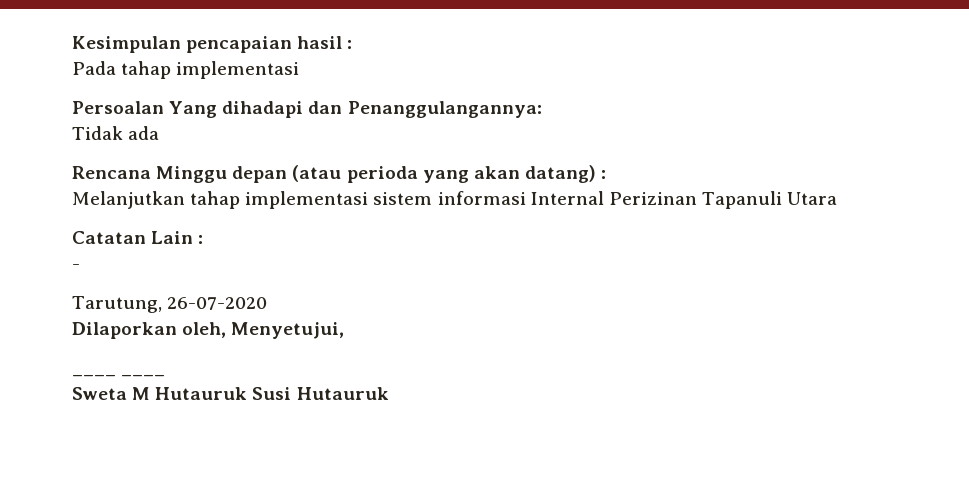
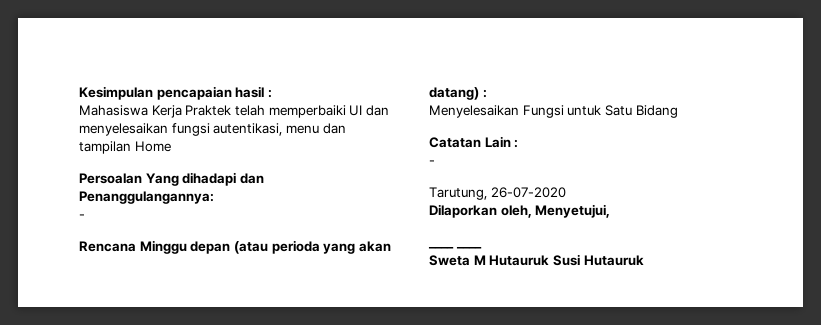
[72,61,300,79] Pada tahap implementasi -> [79,105,389,118] [79,123,346,136] [79,141,171,154] Mahasiswa Kerja Praktek telah memperbaiki UI dan menyelesaikan fungsi autentikasi, menu dan tampilan Home
[72,126,160,140] Tidak ada -> [79,214,85,219] -
[72,191,838,209] Melanjutkan tahap implementasi sistem informasi Internal Perizinan Tapanuli Utara -> [429,105,678,118] Menyelesaikan Fungsi untuk Satu Bidang

